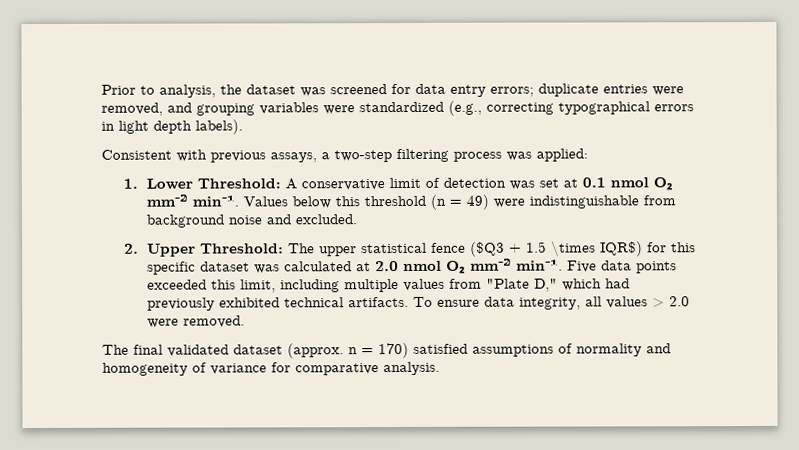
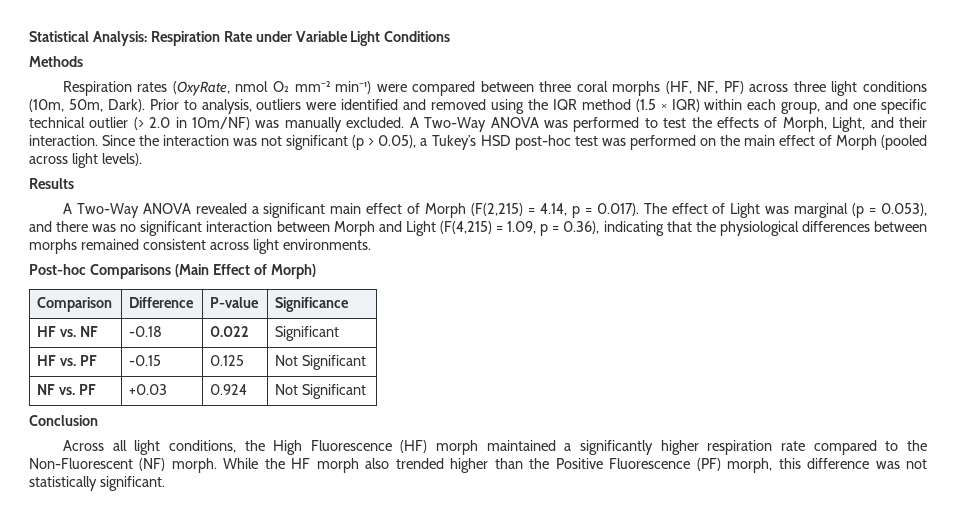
[101,83,684,98] [101,100,694,116] [101,119,243,135] [101,148,588,163] [123,177,673,191] [145,194,676,210] [145,214,357,228] [124,240,696,257] [146,258,677,275] [146,278,630,293] [146,296,690,311] [146,315,245,328] [102,342,671,359] [102,361,440,376] Prior to analysis, the dataset was screened for data entry errors; duplicate entries were removed, and grouping variables were standardized (e.g., correcting typographical errors in light depth labels). // Consistent with previous assays, a two-step filtering process was applied: // 1. Lower Threshold: A conservative limit of detection was set at 0.1 nmol O₂ mm⁻² min⁻¹. Values below this threshold (n = 49) were indistinguishable from background noise and excluded. // 2. Upper Threshold: The upper statistical fence ($Q3 + 1.5 \times IQR$) for this specific dataset was calculated at 2.0 nmol O₂ mm⁻² min⁻¹. Five data points exceeded this limit, including multiple values from "Plate D," which had previously exhibited technical artifacts. To ensure data integrity, all values > 2.0 were removed. // The final validated dataset (approx. n = 170) satisfied assumptions of normality and homogeneity of variance for comparative analysis. -> [29,31,451,46] [29,56,83,67] [62,81,927,96] [29,99,928,114] [29,117,927,132] [29,135,928,150] [29,153,142,168] [29,178,74,189] [62,203,927,218] [29,221,927,236] [29,239,371,254] [29,264,316,279] [37,297,113,312] [129,297,195,308] [210,297,260,308] [275,297,350,312] [37,326,98,337] [129,326,163,337] [210,326,250,337] [275,326,340,341] [37,355,97,366] [129,355,162,366] [210,355,245,366] [275,355,367,370] [37,384,96,395] [129,384,168,395] [210,384,248,395] [275,384,367,399] [29,415,98,426] [62,440,928,455] [29,458,928,473] [29,476,165,491] Statistical Analysis: Respiration Rate under Variable Light Conditions // Methods // Respiration rates (OxyRate, nmol O₂ mm⁻² min⁻¹) were compared between three coral morphs (HF, NF, PF) across three light conditions (10m, 50m, Dark). Prior to analysis, outliers were identified and removed using the IQR method (1.5 × IQR) within each group, and one specific technical outlier (> 2.0 in 10m/NF) was manually excluded. A Two-Way ANOVA was performed to test the effects of Morph, Light, and their interaction. Since the interaction was not significant (p > 0.05), a Tukey’s HSD post-hoc test was performed on the main effect of Morph (pooled across light levels). // Results // A Two-Way ANOVA revealed a significant main effect of Morph (F(2,215) = 4.14, p = 0.017). The effect of Light was marginal (p = 0.053), and there was no significant interaction between Morph and Light (F(4,215) = 1.09, p = 0.36), indicating that the physiological differences between morphs remained consistent across light environments. // Post-hoc Comparisons (Main Effect of Morph) // Comparison | Difference | P-value | Significance // HF vs. NF | -0.18 | 0.022 | Significant // HF vs. PF | -0.15 | 0.125 | Not Significant // NF vs. PF | +0.03 | 0.924 | Not Significant // Conclusion // Across all light conditions, the High Fluorescence (HF) morph maintained a significantly higher respiration rate compared to the Non-Fluorescent (NF) morph. While the HF morph also trended higher than the Positive Fluorescence (PF) morph, this difference was not statistically significant.

